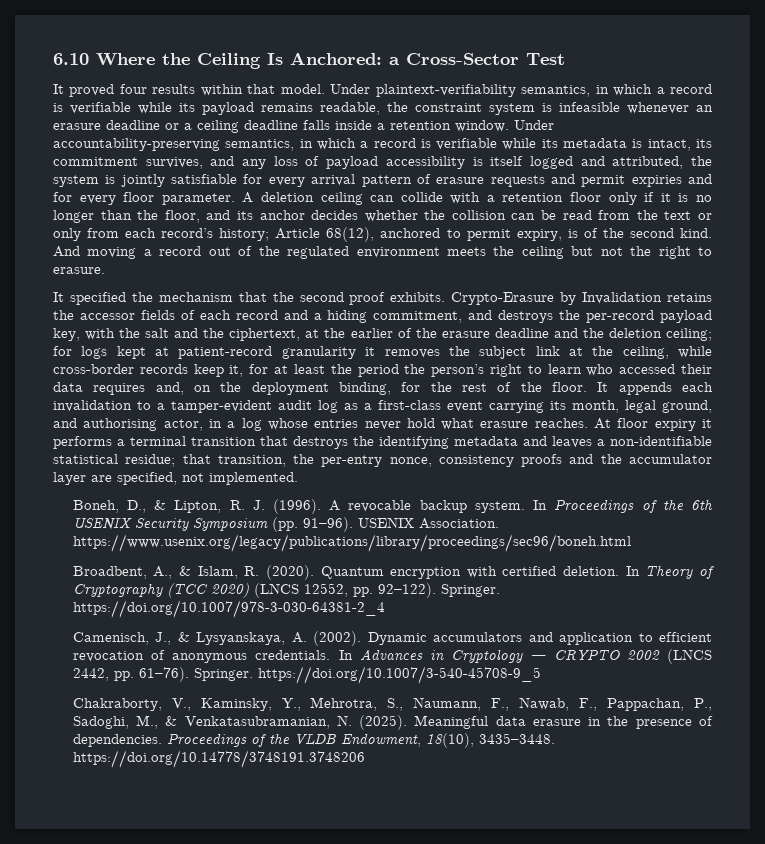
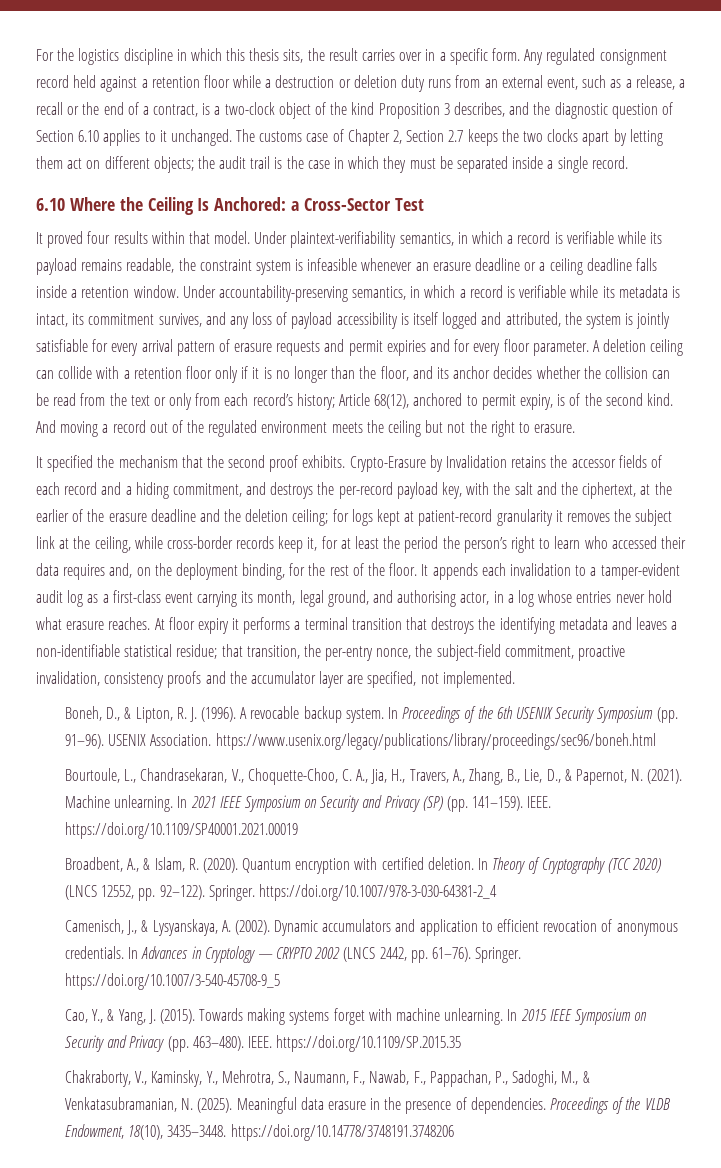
(53, 59) none -> [36,48,667,65] [36,75,685,92] [36,102,673,119] [36,129,663,146] [36,156,628,173] For the logistics discipline in which this thesis sits, the result carries over in a specific form. Any regulated consignment record held against a retention floor while a destruction or deletion duty runs from an external event, such as a release, a recall or the end of a contract, is a two-clock object of the kind Proposition 3 describes, and the diagnostic question of Section 6.10 applies to it unchanged. The customs case of Chapter 2, Section 2.7 keeps the two clocks apart by letting them act on different objects; the audit trail is the case in which they must be separated inside a single record. //
(432, 462) none -> [415,644,626,661] [36,671,100,686] the subject-field commitment, proactive invalidation,
(631, 543) none -> [64,768,683,785] [64,795,552,812] [64,822,298,839] // Bourtoule, L., Chandrasekaran, V., Choquette-Choo, C. A., Jia, H., Travers, A., Zhang, B., Lie, D., & Papernot, N. (2021). Machine unlearning. In 2021 IEEE Symposium on Security and Privacy (SP) (pp. 141–159). IEEE. https://doi.org/10.1109/SP40001.2021.00019
(541, 675) none -> [64,1008,648,1025] [64,1035,462,1052] // Cao, Y., & Yang, J. (2015). Towards making systems forget with machine unlearning. In 2015 IEEE Symposium on Security and Privacy (pp. 463–480). IEEE. https://doi.org/10.1109/SP.2015.35

